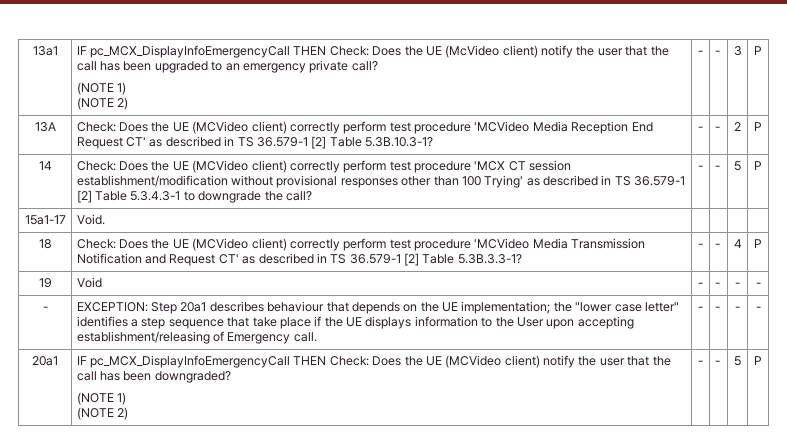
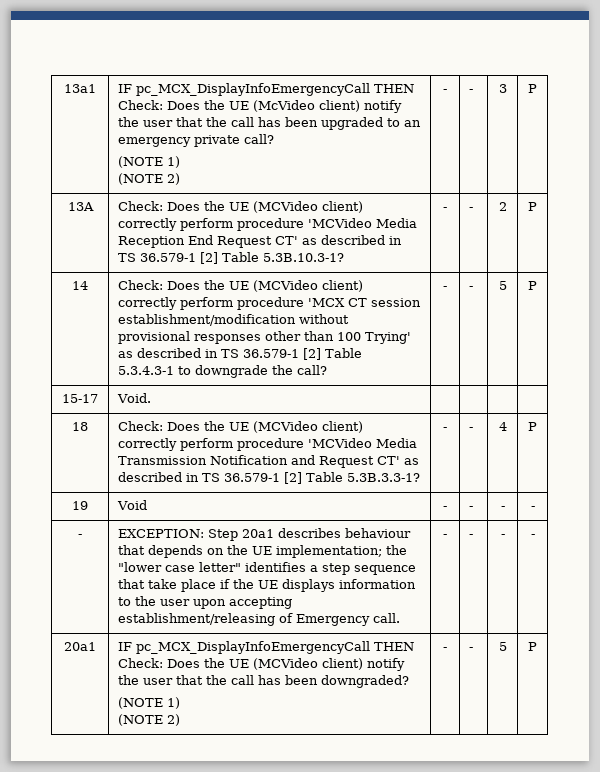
[389,122,411,132] test -> (234, 224) none
[389,161,411,171] test -> (234, 303) none
[24,215,66,225] 15a1-17 -> [62,394,98,403] 15-17
[389,239,411,249] test -> (234, 444) none
[516,317,544,327] User -> [160,599,191,606] user

